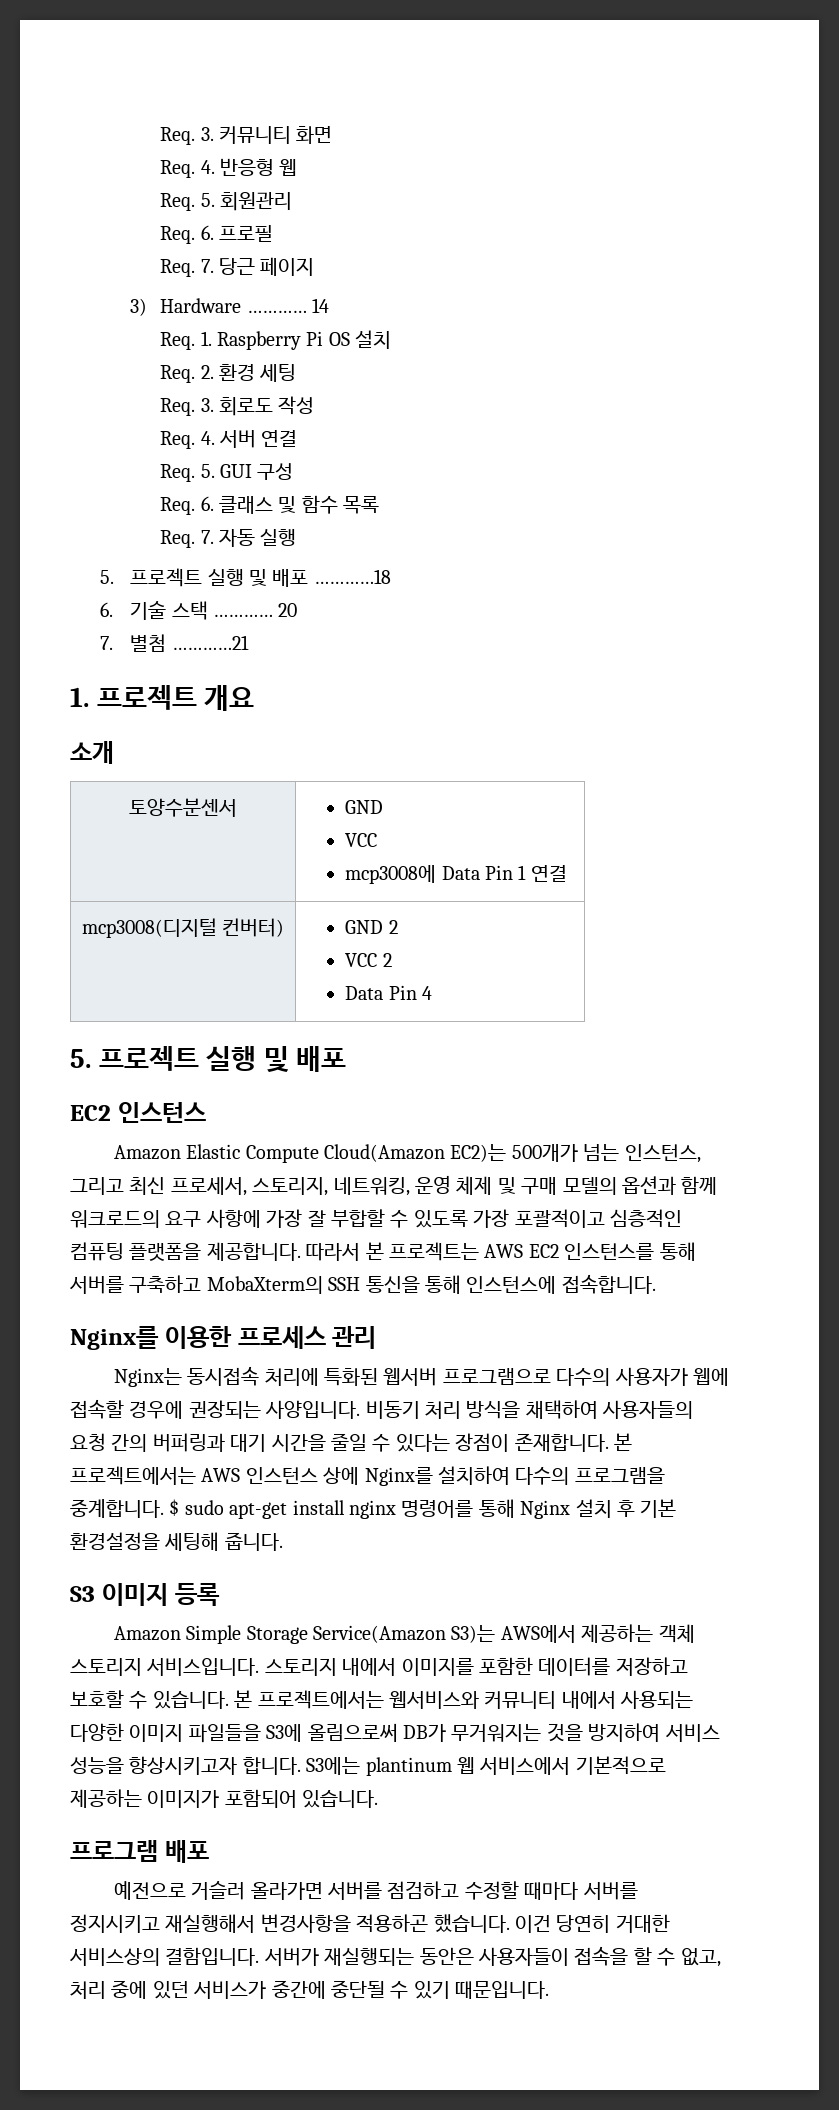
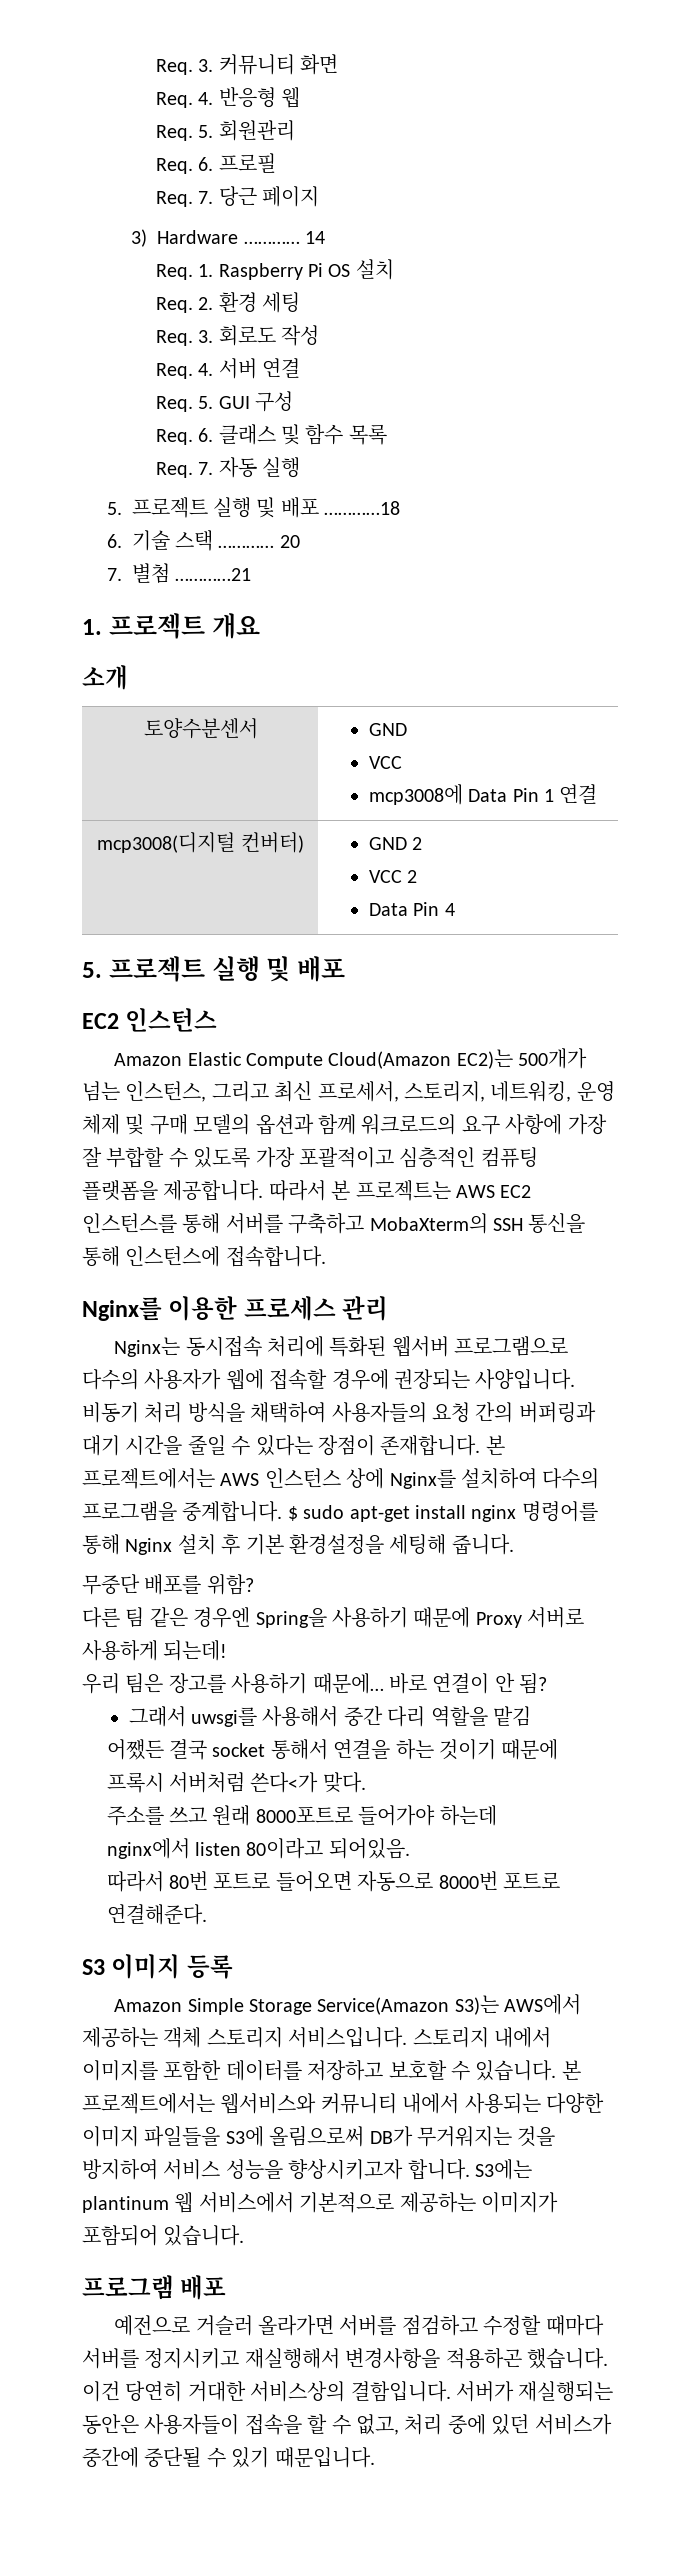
(283, 1541) none -> [82,1574,254,1595] [82,1607,585,1628] [82,1640,228,1661] [82,1673,548,1694] [128,1706,531,1727] [106,1739,559,1760] [106,1772,366,1793] [106,1805,497,1826] [106,1838,410,1859] [106,1871,560,1892] [106,1904,207,1925] // 무중단 배포를 위함? // 다른 팀 같은 경우엔 Spring을 사용하기 때문에 Proxy 서버로 사용하게 되는데! // 우리 팀은 장고를 사용하기 때문에… 바로 연결이 안 됨? // 그래서 uwsgi를 사용해서 중간 다리 역할을 맡김 // 어쨌든 결국 socket 통해서 연결을 하는 것이기 때문에 프록시 서버처럼 쓴다<가 맞다. // 주소를 쓰고 원래 8000포트로 들어가야 하는데 // nginx에서 listen 80이라고 되어있음. // 따라서 80번 포트로 들어오면 자동으로 8000번 포트로 연결해준다.

